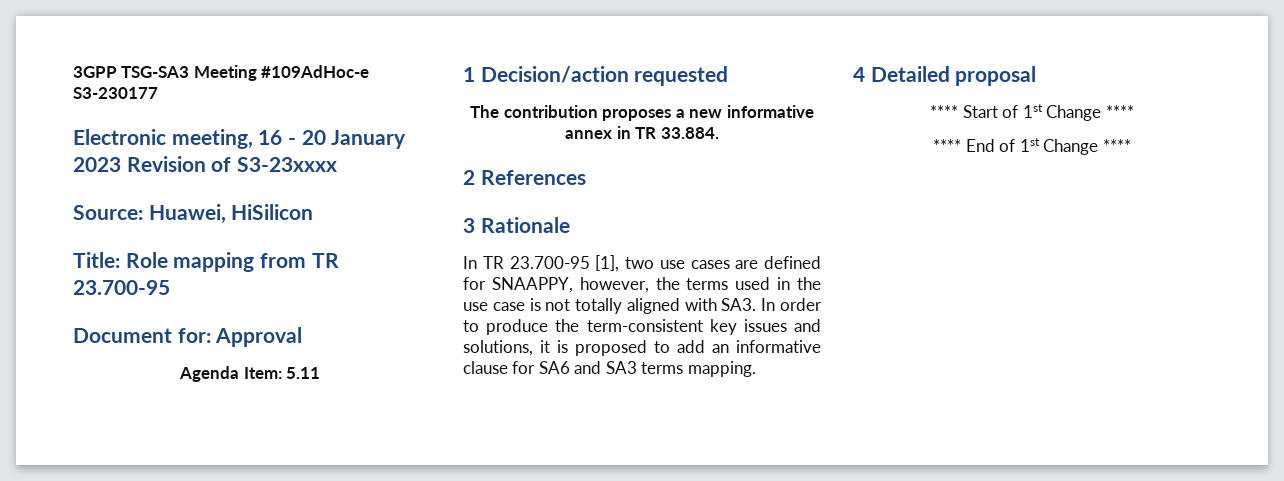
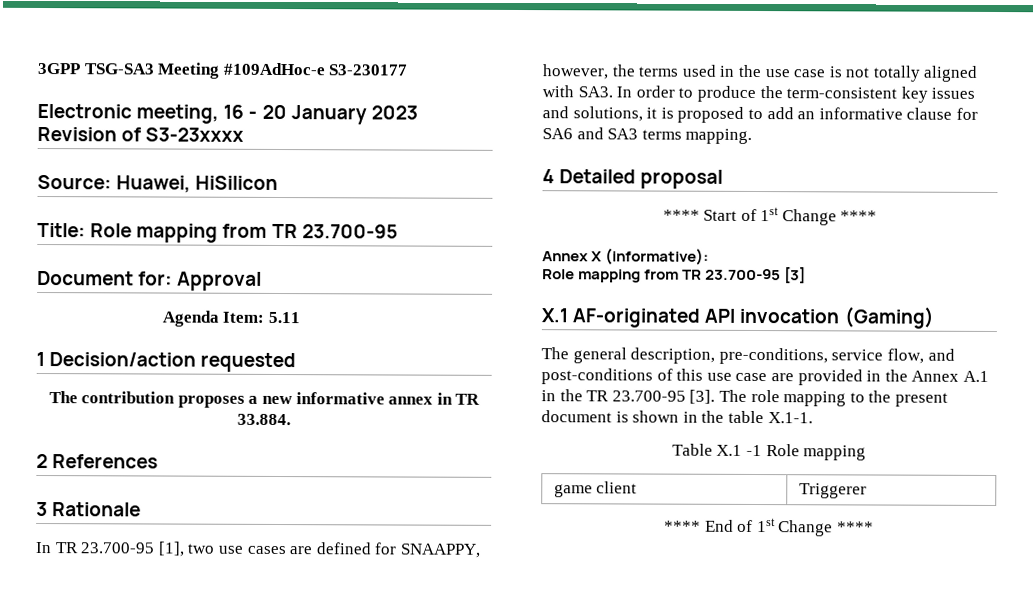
(1134, 111) none -> [542,248,710,265] [542,267,807,284] [541,306,935,329] [541,347,955,365] [541,368,989,386] [541,389,948,407] [541,410,813,424] [671,443,867,461] [553,481,638,498] [798,483,867,499] // Annex X (informative): // Role mapping from TR 23.700-95 [3] // X.1 AF-originated API invocation (Gaming) // The general description, pre-conditions, service flow, and post-conditions of this use case are provided in the Annex A.1 in the TR 23.700-95 [3]. The role mapping to the present document is shown in the table X.1-1. // Table X.1 -1 Role mapping // game client | Triggerer

